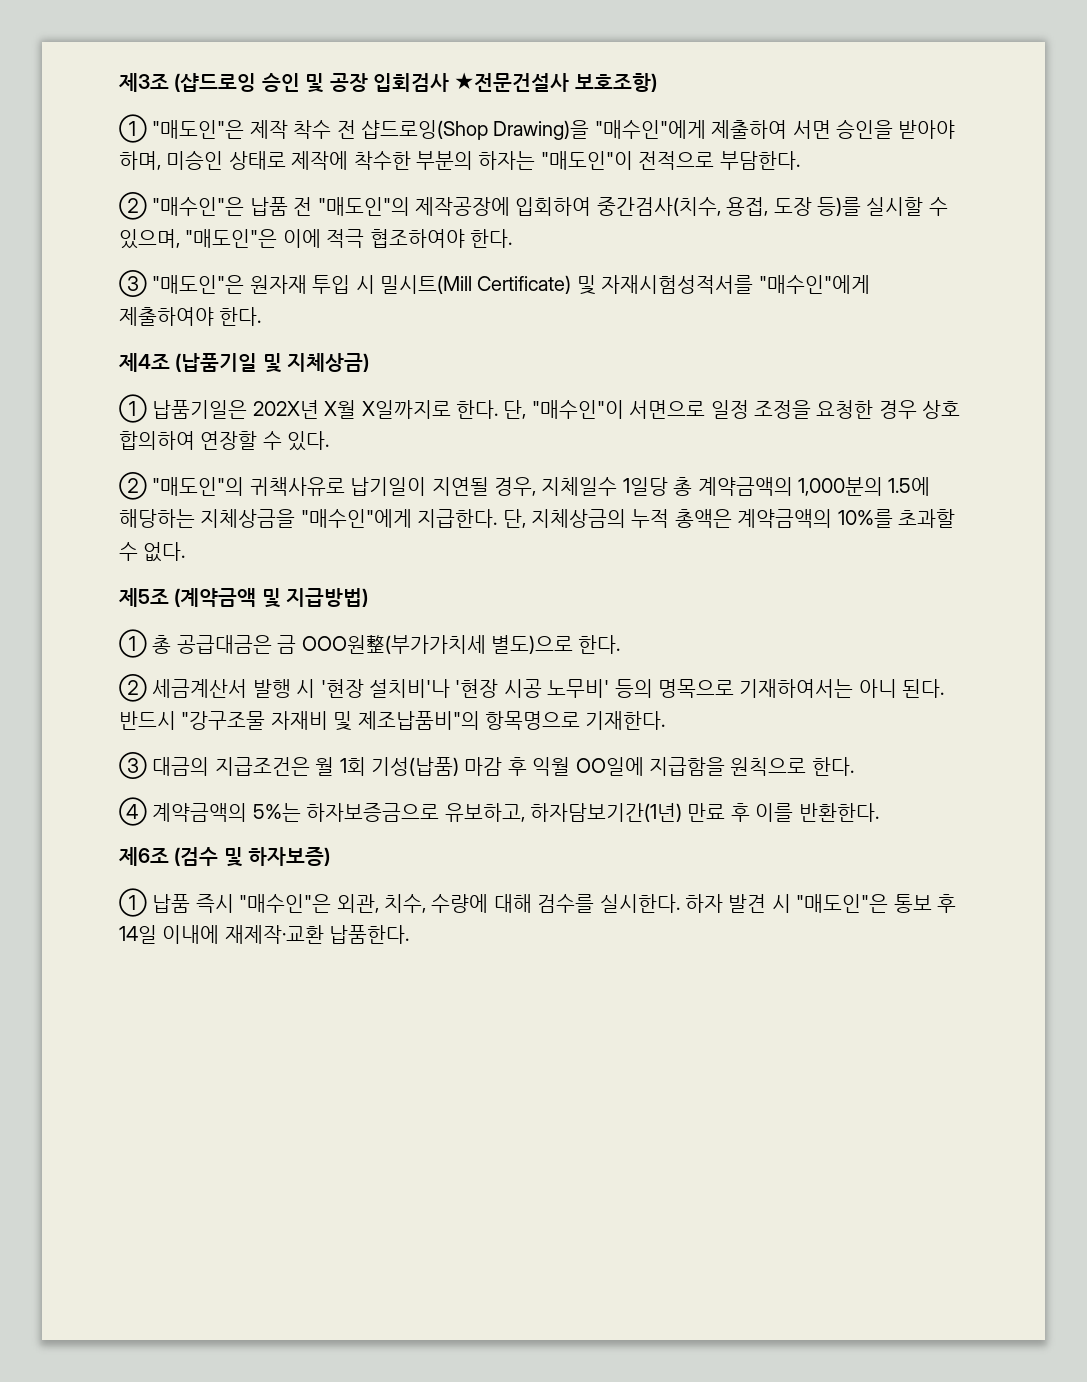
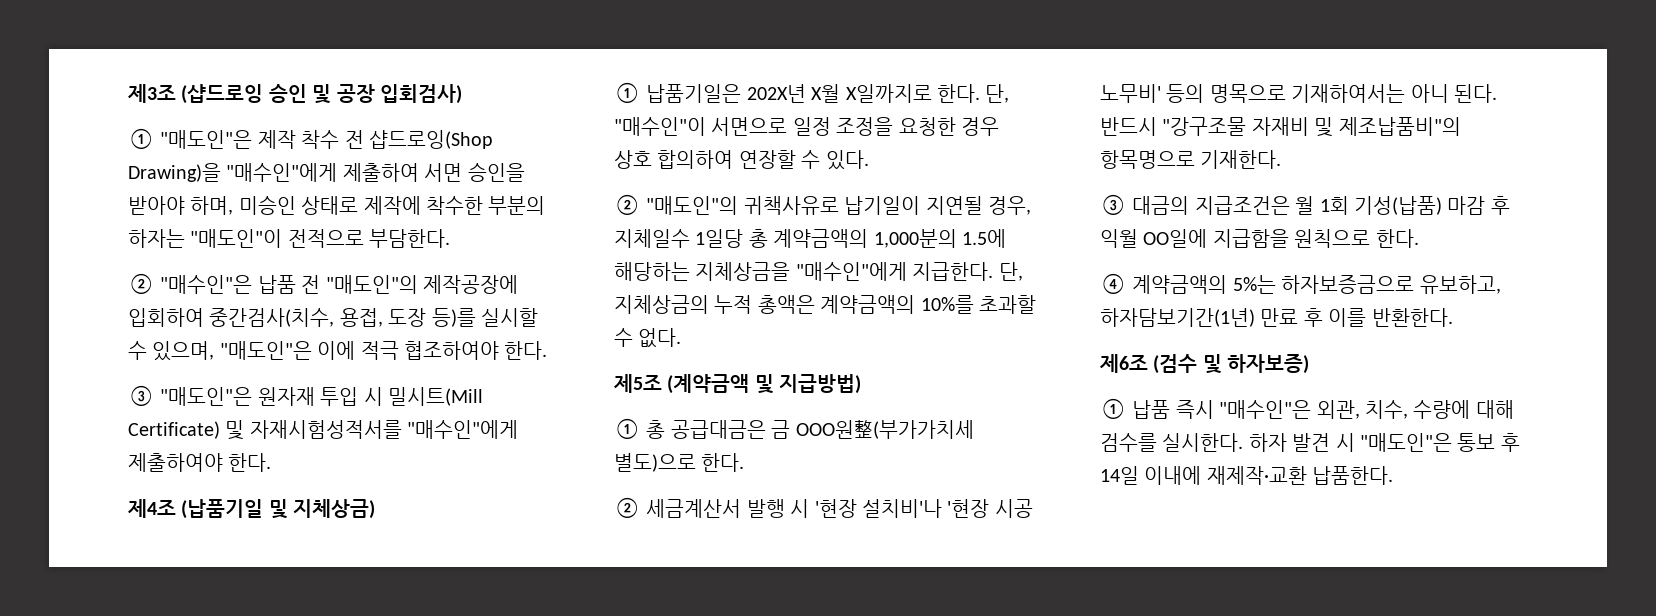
[373,72,657,92] 입회검사 ★전문건설사 보호조항) -> [380,84,462,104] 입회검사)

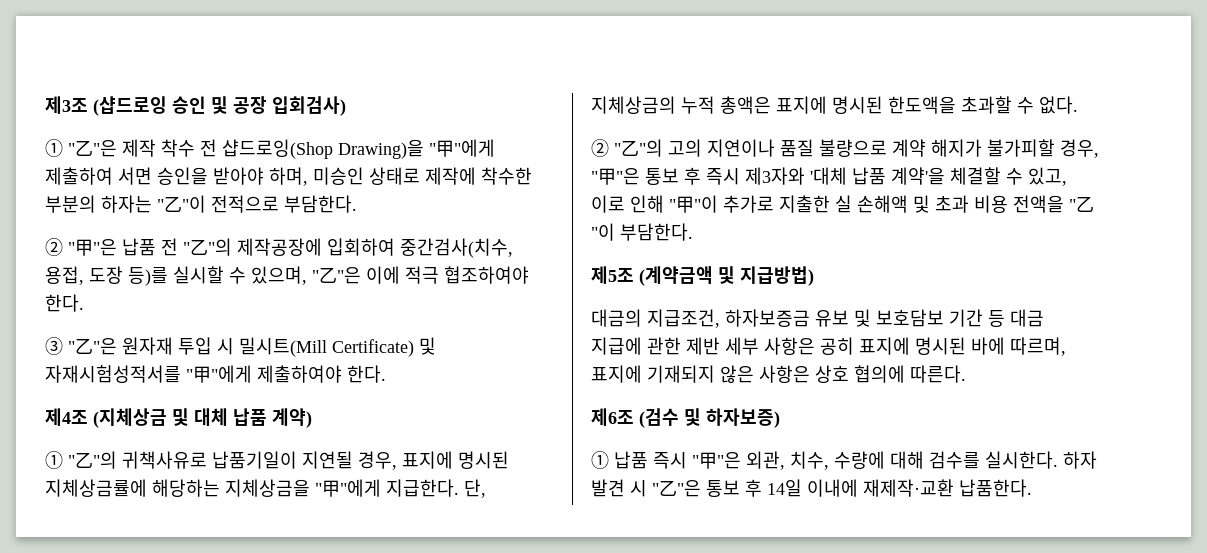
[160,130,253,149] "매도인"은 -> [68,140,117,157] "乙"은
[226,163,338,182] "매수인"에게 -> [429,139,495,157] "甲"에게
[190,229,283,248] "매도인"이 -> [157,195,206,213] "乙"이
[160,275,418,294] "매수인"은 납품 전 "매도인"의 -> [68,238,232,256] "甲"은 납품 전 "乙"의
[219,341,312,360] "매도인"은 -> [312,267,361,284] "乙"은
[160,387,253,406] "매도인"은 -> [68,338,117,355] "乙"은
[407,420,519,439] "매수인"에게 -> [186,365,252,383] "甲"에게
[181,499,376,519] [614,82,1010,103] [614,117,999,136] [614,150,869,170] [614,194,1031,215] [614,229,1006,248] [614,262,907,281] (납품기일 및 지체상금) // ① 납품기일은 202X년 X월 X일까지로 한다. 단, "매수인"이 서면으로 일정 조정을 요청한 경우 상호 합의하여 연장할 수 있다. // ② "매도인"의 귀책사유로 납기일이 지연될 경우, 지체일수 1일당 총 계약금액의 1,000분의 1.5에 해당하는 지체상금을 "매수인"에게 -> [93,408,312,428] [45,451,509,470] [45,479,381,497] (지체상금 및 대체 납품 계약) // ① "乙"의 귀책사유로 납품기일이 지연될 경우, 표지에 명시된 지체상금률에 해당하는 지체상금을 "甲"에게
[820,295,974,314] 계약금액의 10%를 -> [776,96,956,114] 표지에 명시된 한도액을
[614,374,862,394] [614,418,974,439] [614,453,745,472] [614,497,1033,518] [1100,84,1497,103] [1100,117,1461,137] [1100,150,1282,169] [1100,194,1510,215] [1100,229,1419,248] [1100,273,1501,294] [1100,308,1453,327] 제5조 (계약금액 및 지급방법) // ① 총 공급대금은 금 OOO원整(부가가치세 별도)으로 한다. // ② 세금계산서 발행 시 '현장 설치비'나 '현장 시공 노무비' 등의 명목으로 기재하여서는 아니 된다. 반드시 "강구조물 자재비 및 제조납품비"의 항목명으로 기재한다. // ③ 대금의 지급조건은 월 1회 기성(납품) 마감 후 익월 OO일에 지급함을 원칙으로 한다. // ④ 계약금액의 5%는 하자보증금으로 유보하고, 하자담보기간(1년) 만료 후 이를 반환한다. -> [591,139,1099,158] [591,167,1067,186] [591,195,1094,213] [591,223,693,241] [591,266,814,286] [591,309,1044,328] [591,337,1066,356] [591,365,966,383] ② "乙"의 고의 지연이나 품질 불량으로 계약 해지가 불가피할 경우, "甲"은 통보 후 즉시 제3자와 '대체 납품 계약'을 체결할 수 있고, 이로 인해 "甲"이 추가로 지출한 실 손해액 및 초과 비용 전액을 "乙"이 부담한다. // 제5조 (계약금액 및 지급방법) // 대금의 지급조건, 하자보증금 유보 및 보호담보 기간 등 대금 지급에 관한 제반 세부 사항은 공히 표지에 명시된 바에 따르며, 표지에 기재되지 않은 사항은 상호 협의에 따른다.
[1219,400,1312,419] "매수인"은 -> [692,452,741,469] "甲"은
[1360,433,1452,452] "매도인"은 -> [652,480,701,497] "乙"은

